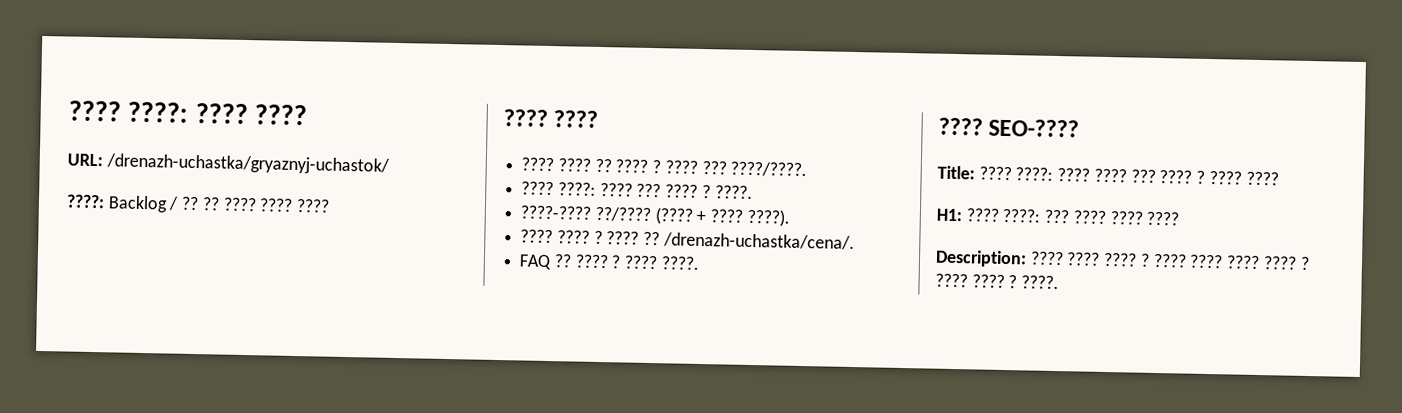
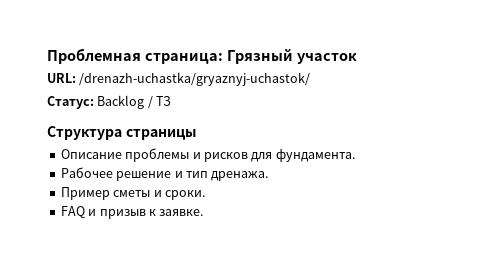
[68,100,308,126] ???? ????: ???? ???? -> [47,48,357,64] Проблемная страница: Грязный участок
[66,194,105,209] ????: -> [47,96,94,109] Статус:
[181,196,331,213] [503,109,599,128] [521,157,808,178] [521,181,753,200] [520,205,790,227] [520,229,855,251] [519,254,700,271] [938,117,1080,138] [937,165,1279,186] [936,208,1180,226] [935,249,1310,271] [935,273,1060,290] ?? ?? ???? ???? ???? // ???? ???? // ???? ???? ?? ???? ? ???? ??? ????/????. // ???? ????: ???? ??? ???? ? ????. // ????-???? ??/???? (???? + ???? ????). // ???? ???? ? ???? ?? /drenazh-uchastka/cena/. // FAQ ?? ???? ? ???? ????. // ???? SEO-???? // Title: ???? ????: ???? ???? ??? ???? ? ???? ???? // H1: ???? ????: ??? ???? ???? ???? // Description: ???? ???? ???? ? ???? ???? ???? ???? ? ???? ???? ? ????. -> [156,96,172,106] [47,126,196,140] [60,148,355,162] [60,167,269,181] [60,187,205,200] [60,206,204,219] ТЗ // Структура страницы // Описание проблемы и рисков для фундамента. // Рабочее решение и тип дренажа. // Пример сметы и сроки. // FAQ и призыв к заявке.

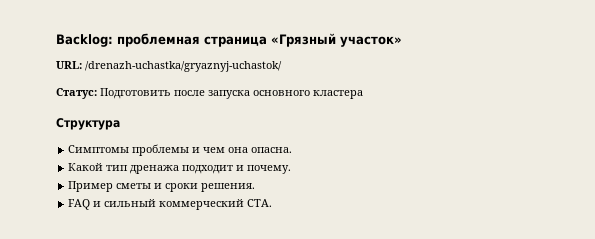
[47,48,357,64] [47,72,311,86] [47,95,172,109] [47,126,196,140] [60,148,355,162] [60,167,269,181] Проблемная страница: Грязный участок // URL: /drenazh-uchastka/gryaznyj-uchastok/ // Статус: Backlog / ТЗ // Структура страницы // Описание проблемы и рисков для фундамента. // Рабочее решение и тип дренажа. -> [56,33,402,47] [56,61,282,72] [56,88,363,99] [56,118,120,130] [68,144,293,156] [68,163,292,174] Backlog: проблемная страница «Грязный участок» // URL: /drenazh-uchastka/gryaznyj-uchastok/ // Статус: Подготовить после запуска основного кластера // Структура // Симптомы проблемы и чем она опасна. // Какой тип дренажа подходит и почему.
[164,190,205,200] сроки. -> [165,183,256,192] сроки решения.
[99,209,204,219] призыв к заявке. -> [104,199,273,210] сильный коммерческий CTA.

